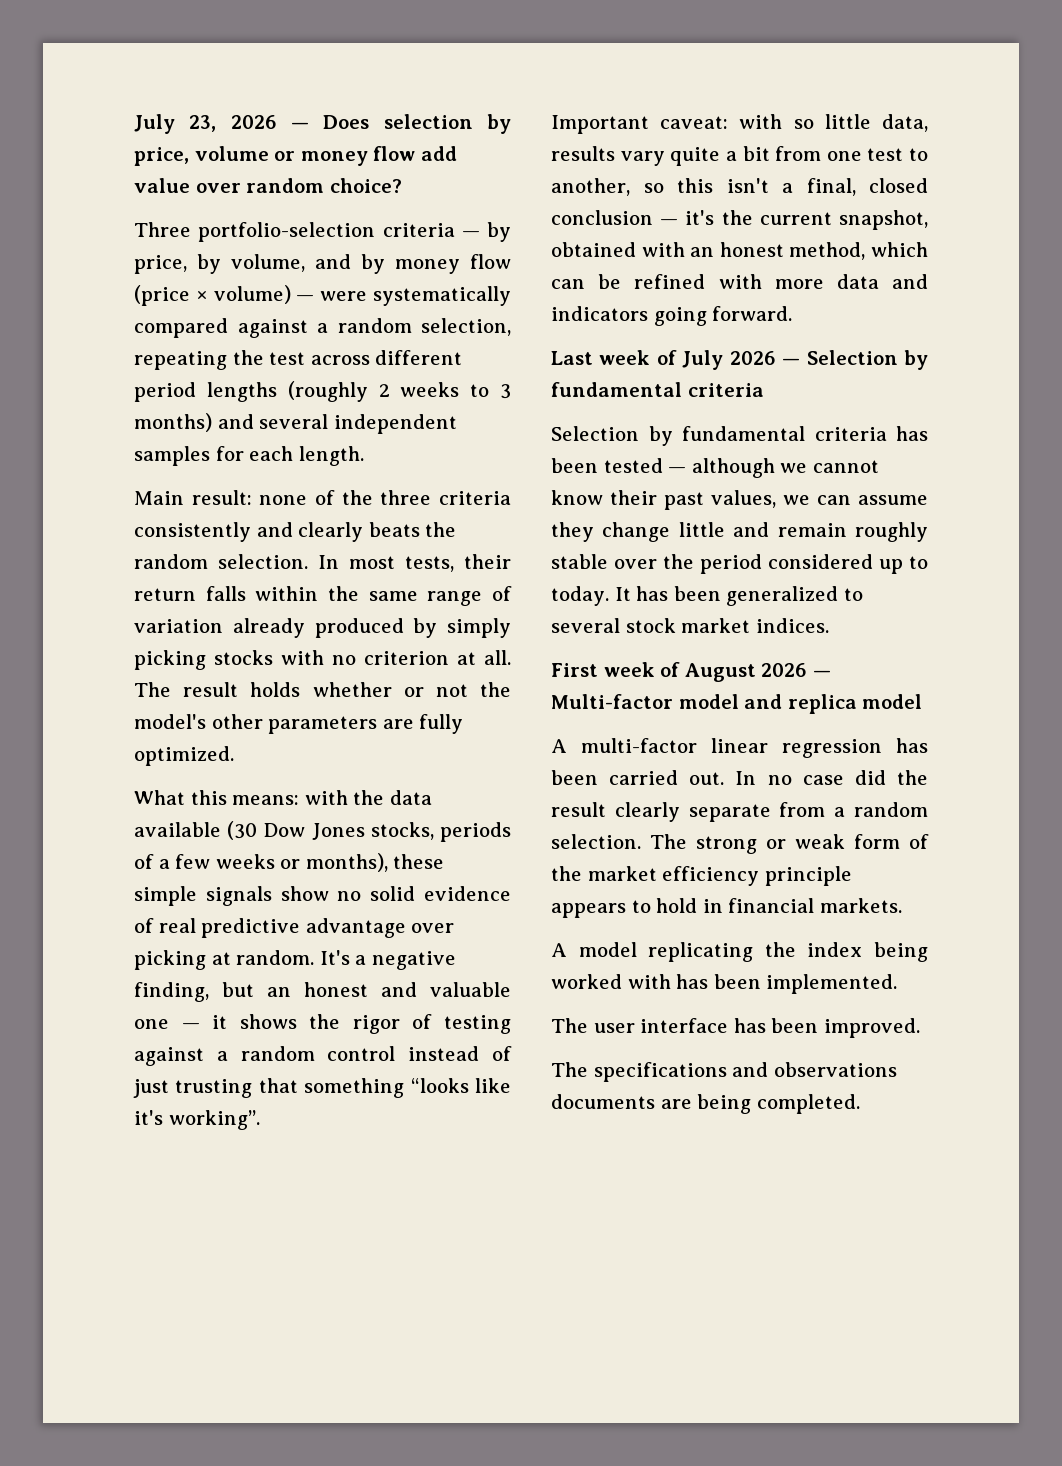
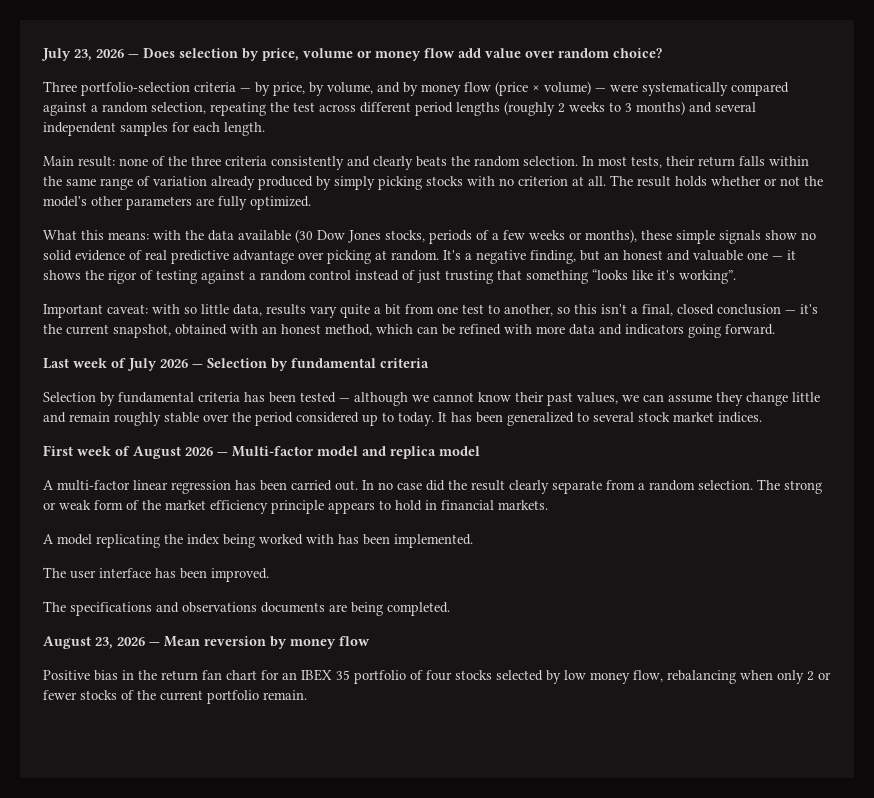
(860, 1104) none -> [43,636,370,649] [43,669,831,684] [43,690,307,704] // August 23, 2026 — Mean reversion by money flow // Positive bias in the return fan chart for an IBEX 35 portfolio of four stocks selected by low money flow, rebalancing when only 2 or fewer stocks of the current portfolio remain.

